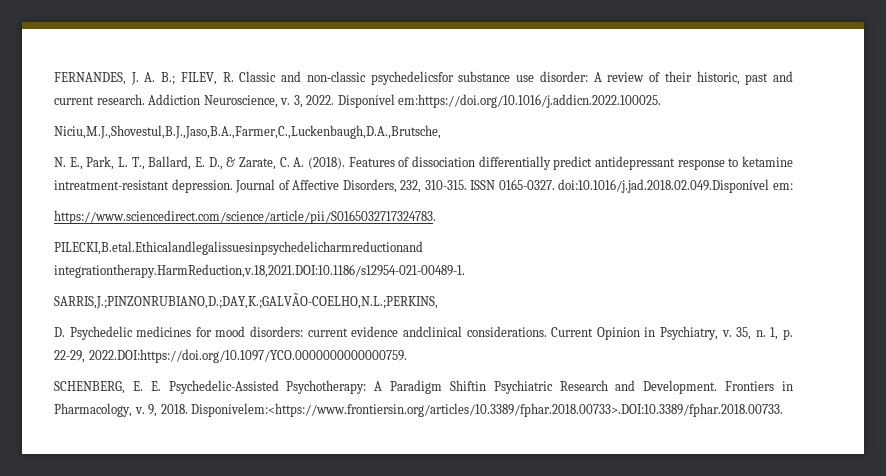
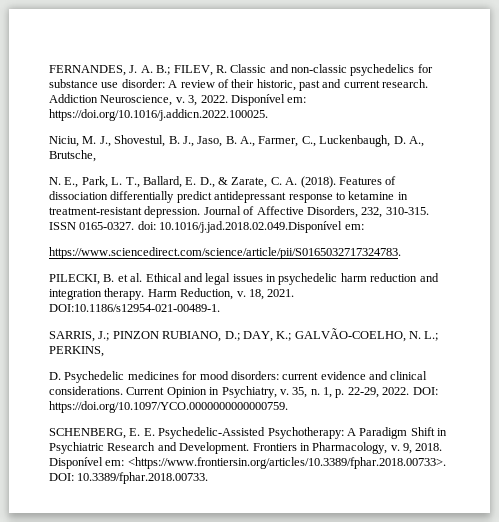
[370,71,454,85] psychedelicsfor -> [350,64,433,76] psychedelics for
[398,94,662,108] [54,125,441,139] em:https://doi.org/10.1016/j.addicn.2022.100025. // Niciu,M.J.,Shovestul,B.J.,Jaso,B.A.,Farmer,C.,Luckenbaugh,D.A.,Brutsche, -> [287,97,307,103] [49,109,268,121] [49,135,424,147] [49,150,96,162] em: https://doi.org/10.1016/j.addicn.2022.100025. // Niciu, M. J., Shovestul, B. J., Jaso, B. A., Farmer, C., Luckenbaugh, D. A., Brutsche,
[54,180,169,190] intreatment-resistant -> [397,192,408,200] [49,207,142,215] in treatment-resistant
[558,179,770,193] doi:10.1016/j.jad.2018.02.049.Disponível -> [137,221,343,233] doi: 10.1016/j.jad.2018.02.049.Disponível
[54,241,423,255] [54,264,465,278] [54,293,438,309] PILECKI,B.etal.Ethicalandlegalissuesinpsychedelicharmreductionand integrationtherapy.HarmReduction,v.18,2021.DOI:10.1186/s12954-021-00489-1. // SARRIS,J.;PINZONRUBIANO,D.;DAY,K.;GALVÃO-COELHO,N.L.;PERKINS, -> [49,273,439,285] [49,288,295,300] [49,304,220,312] [49,328,439,342] [49,346,104,357] PILECKI, B. et al. Ethical and legal issues in psychedelic harm reduction and integration therapy. Harm Reduction, v. 18, 2021. DOI:10.1186/s12954-021-00489-1. // SARRIS, J.; PINZON RUBIANO, D.; DAY, K.; GALVÃO-COELHO, N. L.; PERKINS,
[402,326,462,337] andclinical -> [369,371,428,380] and clinical
[88,349,407,363] 2022.DOI:https://doi.org/10.1097/YCO.0000000000000759. -> [382,387,438,395] [49,401,288,413] 2022. DOI: https://doi.org/10.1097/YCO.0000000000000759.
[449,380,486,391] Shiftin -> [410,427,447,436] Shift in
[191,403,784,417] Disponívelem:<https://www.frontiersin.org/articles/10.3389/fphar.2018.00733>.DOI:10.3389/fphar.2018.00733. -> [49,457,446,469] [49,472,209,484] Disponível em: <https://www.frontiersin.org/articles/10.3389/fphar.2018.00733>. DOI: 10.3389/fphar.2018.00733.

